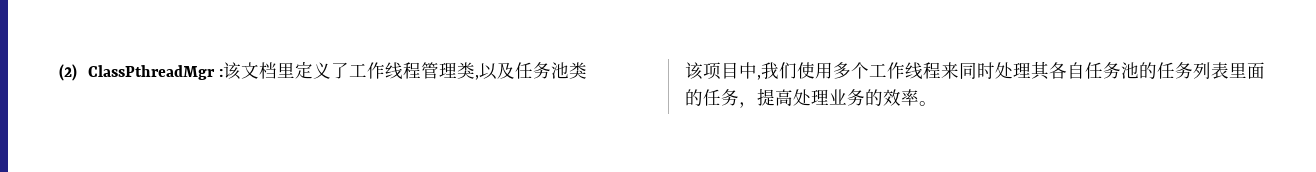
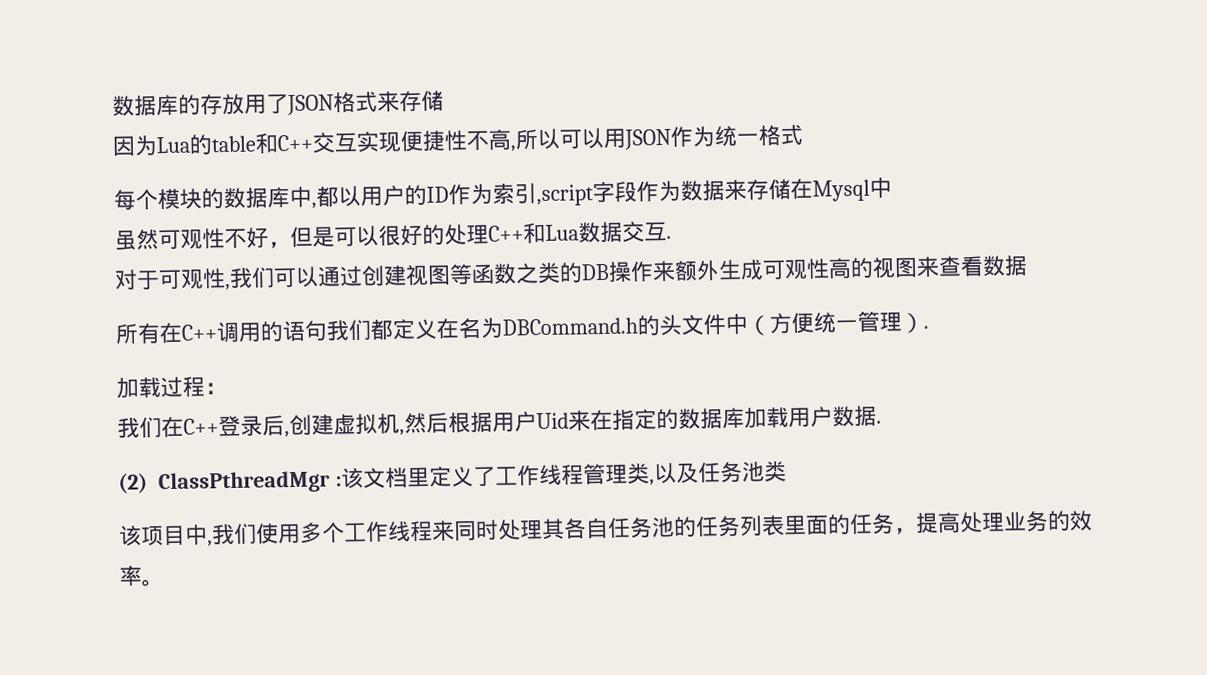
(59, 72) none -> [112,90,444,117] [112,124,803,156] [113,177,892,211] [114,221,672,251] [114,255,1028,291] [115,311,929,345] [116,376,227,399] [117,405,882,438] 数据库的存放用了JSON格式来存储 // 因为Lua的table和C++交互实现便捷性不高,所以可以用JSON作为统一格式 // 每个模块的数据库中,都以用户的ID作为索引,script字段作为数据来存储在Mysql中 // 虽然可观性不好，但是可以很好的处理C++和Lua数据交互. // 对于可观性,我们可以通过创建视图等函数之类的DB操作来额外生成可观性高的视图来查看数据 // 所有在C++调用的语句我们都定义在名为DBCommand.h的头文件中（方便统一管理）. // 加载过程： // 我们在C++登录后,创建虚拟机,然后根据用户Uid来在指定的数据库加载用户数据. //

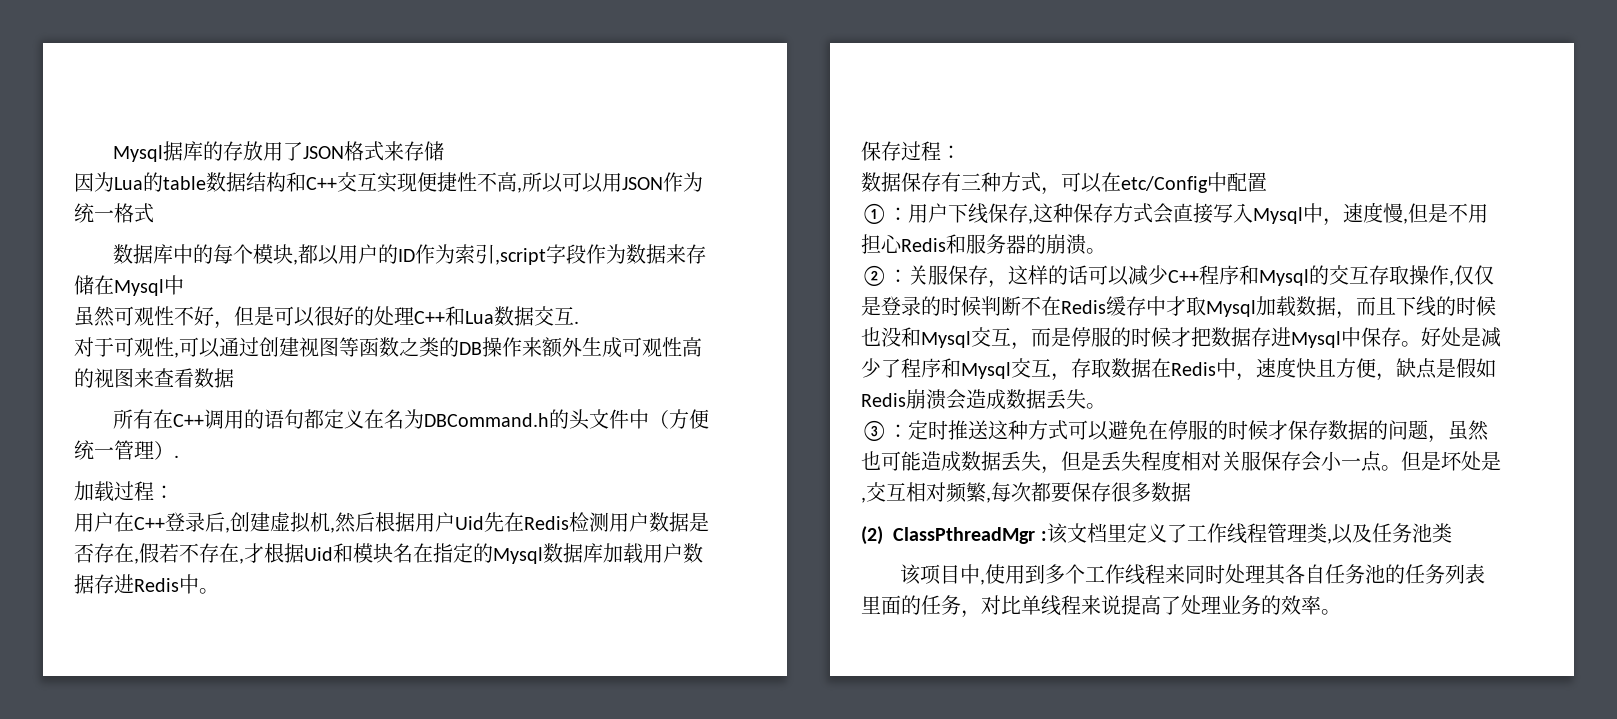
[112,95,135,117] 数 -> [113,145,164,162] Mysql
(256, 144) none -> [206,172,286,192] 数据结构
[113,186,312,211] 每个模块的数据库中 -> [113,244,294,264] 数据库中的每个模块
[229,267,275,288] 我们 -> (179, 355) none
[326,319,372,341] 我们 -> (305, 419) none
[117,417,162,438] 我们 -> [74,512,114,532] 用户
[568,410,591,431] 来 -> [484,512,709,532] [74,543,413,564] 先在Redis检测用户数据是否存在,假若不存在,才根据Uid和模块名
(679, 419) none -> [493,547,543,564] Mysql
[876,420,882,424] . -> [94,574,219,594] [861,141,961,161] [861,172,1267,195] [861,202,1488,226] [861,234,1106,255] [861,265,1494,288] [861,296,1496,319] [861,327,1501,350] [861,357,1496,381] [861,389,1106,410] [861,420,1489,443] [861,450,1501,474] [861,482,1191,503] 存进Redis中。 // 保存过程： // 数据保存有三种方式，可以在etc/Config中配置 // ①：用户下线保存,这种保存方式会直接写入Mysql中，速度慢,但是不用担心Redis和服务器的崩溃。 // ②：关服保存，这样的话可以减少C++程序和Mysql的交互存取操作,仅仅是登录的时候判断不在Redis缓存中才取Mysql加载数据，而且下线的时候也没和Mysql交互，而是停服的时候才把数据存进Mysql中保存。好处是减少了程序和Mysql交互，存取数据在Redis中，速度快且方便，缺点是假如Redis崩溃会造成数据丢失。 // ③：定时推送这种方式可以避免在停服的时候才保存数据的问题，虽然也可能造成数据丢失，但是丢失程度相对关服保存会小一点。但是坏处是,交互相对频繁,每次都要保存很多数据
[211,523,301,545] 我们使用 -> [985,564,1046,584] 使用到
[915,512,961,534] 提高 -> [981,595,1181,616] 对比单线程来说提高了

